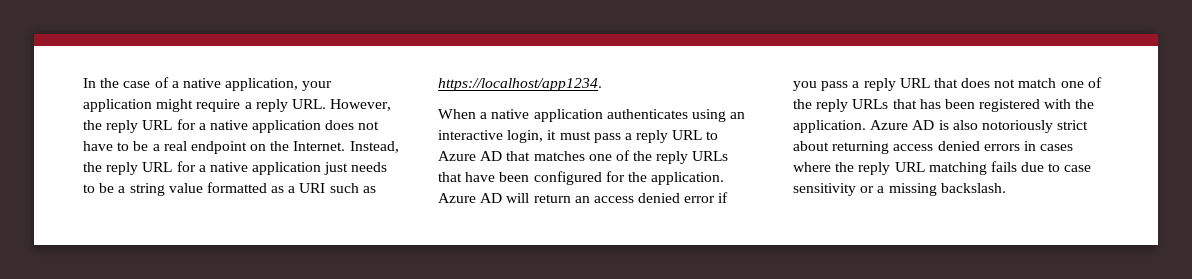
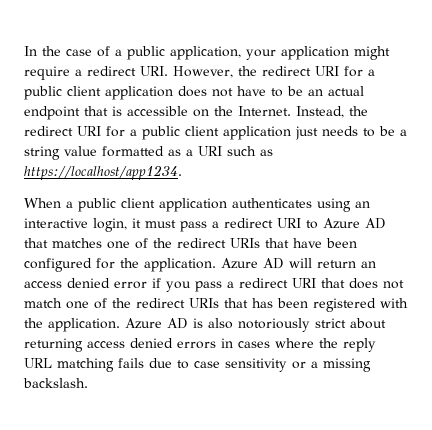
[182,78,221,88] native -> [127,46,165,60] public
[255,99,392,112] [83,119,248,133] reply URL. However, the reply URL for a native -> [87,66,375,78] [24,86,101,100] redirect URI. However, the redirect URI for a public client
[152,141,247,154] a real endpoint -> [308,86,364,96] [24,106,188,120] an actual endpoint that is accessible
[106,161,248,175] reply URL for a native -> [24,126,219,140] redirect URI for a public client
[491,109,530,119] native -> [78,198,155,212] public client
[636,130,703,143] reply URL -> [224,218,301,228] redirect URI
[656,151,729,164] reply URLs -> [177,238,260,248] redirect URIs
[863,78,930,91] reply URL -> [239,278,316,288] redirect URI
[816,99,889,112] reply URLs -> [136,298,219,308] redirect URIs

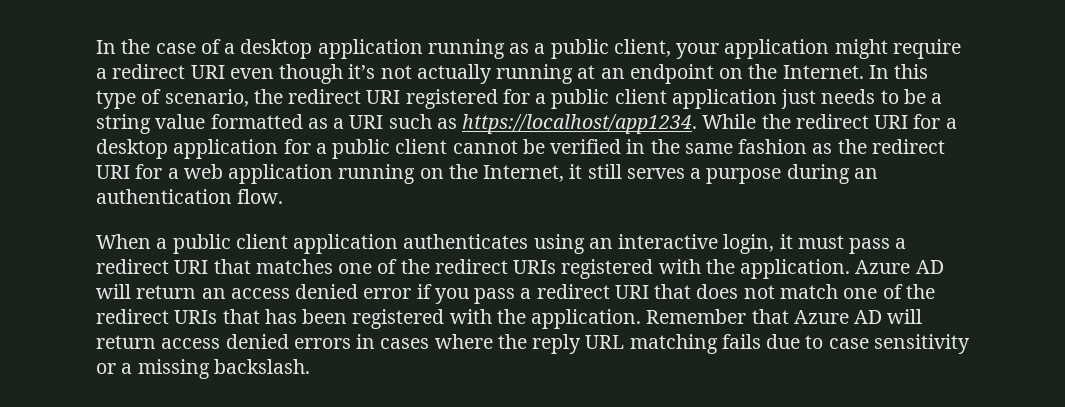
[127,46,241,60] public application, -> [240,39,671,59] desktop application running as a public client,
[140,66,375,78] [24,86,364,100] [24,106,368,120] [24,126,101,136] URI. However, the redirect URI for a public client application does not have to be an actual endpoint that is accessible on the Internet. Instead, the redirect URI -> [190,64,929,84] [96,89,498,109] URI even though it’s not actually running at an endpoint on the Internet. In this type of scenario, the redirect URI registered
(182, 172) none -> [702,114,957,129] [96,139,945,159] [96,164,878,184] [96,189,284,204] While the redirect URI for a desktop application for a public client cannot be verified in the same fashion as the redirect URI for a web application running on the Internet, it still serves a purpose during an authentication flow.
[306,218,386,229] to Azure AD -> (209, 267) none
[265,238,357,248] [24,258,115,272] that have been configured for -> [561,259,701,279] registered with
[125,318,386,332] [24,338,83,352] Azure AD is also notoriously strict about returning -> [646,309,923,324] [96,335,156,349] Remember that Azure AD will return

